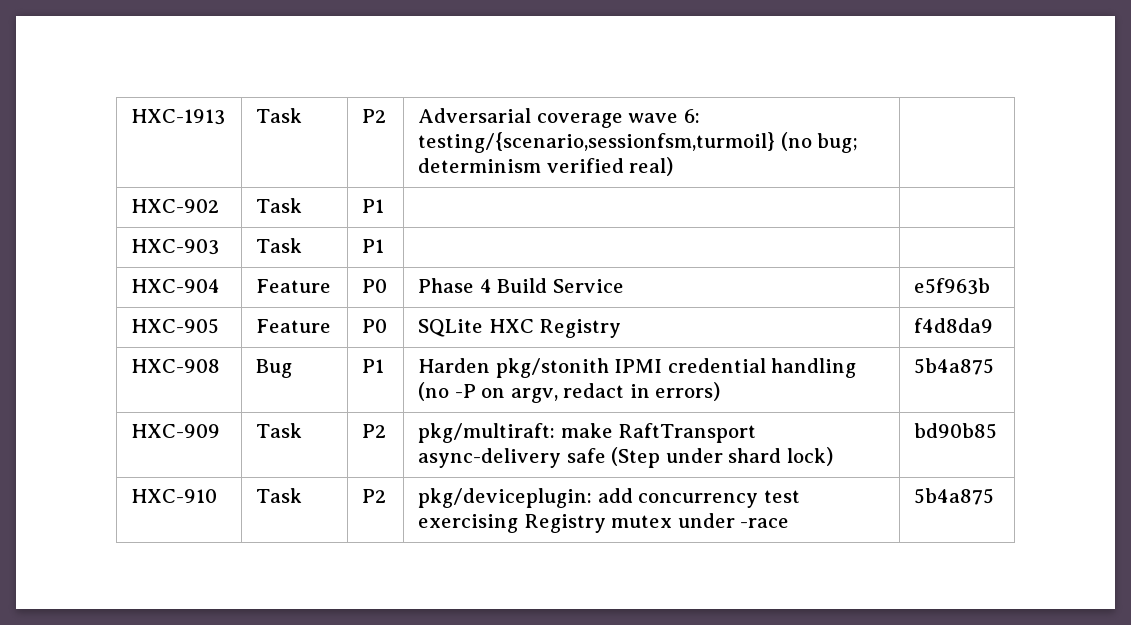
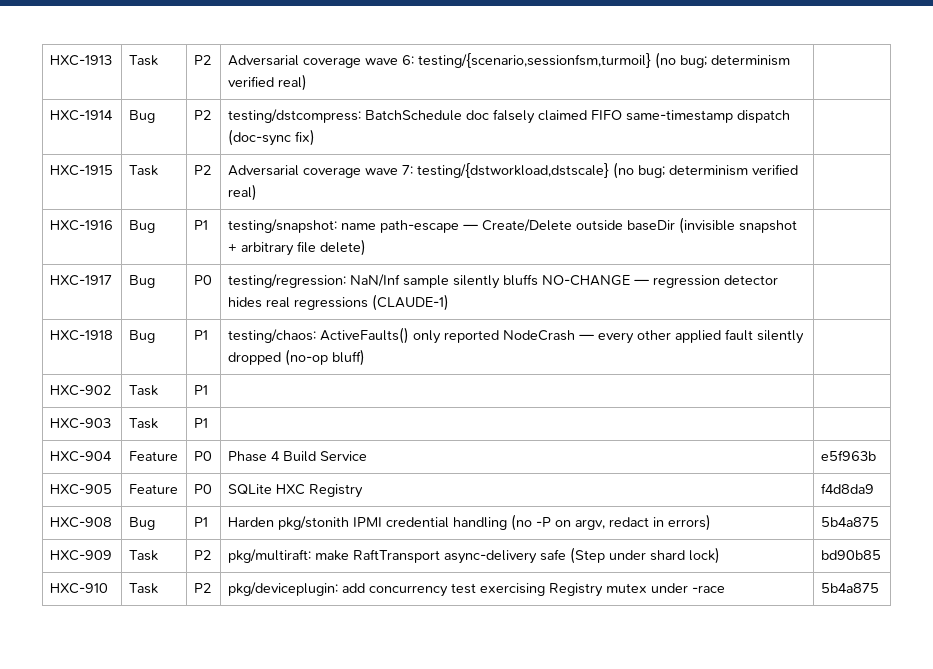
(674, 166) none -> [49,110,113,121] [128,110,155,123] [193,110,211,120] [227,109,790,124] [227,129,315,146] [49,165,113,176] [128,165,158,176] [193,165,211,175] [227,162,798,179] [227,184,257,201] [49,220,113,231] [128,220,155,233] [193,220,208,230] [227,217,797,234] [227,239,366,256] [49,275,112,286] [128,275,155,288] [193,275,212,285] [227,274,778,289] [227,294,449,311] [49,330,113,341] [128,330,155,343] [193,330,208,340] [227,327,804,344] [227,349,365,366] // HXC-1914 | Bug | P2 | testing/dstcompress: BatchSchedule doc falsely claimed FIFO same-timestamp dispatch (doc-sync fix) | // HXC-1915 | Task | P2 | Adversarial coverage wave 7: testing/{dstworkload,dstscale} (no bug; determinism verified real) | // HXC-1916 | Bug | P1 | testing/snapshot: name path-escape — Create/Delete outside baseDir (invisible snapshot + arbitrary file delete) | // HXC-1917 | Bug | P0 | testing/regression: NaN/Inf sample silently bluffs NO-CHANGE — regression detector hides real regressions (CLAUDE-1) | // HXC-1918 | Bug | P1 | testing/chaos: ActiveFaults() only reported NodeCrash — every other applied fault silently dropped (no-op bluff) |

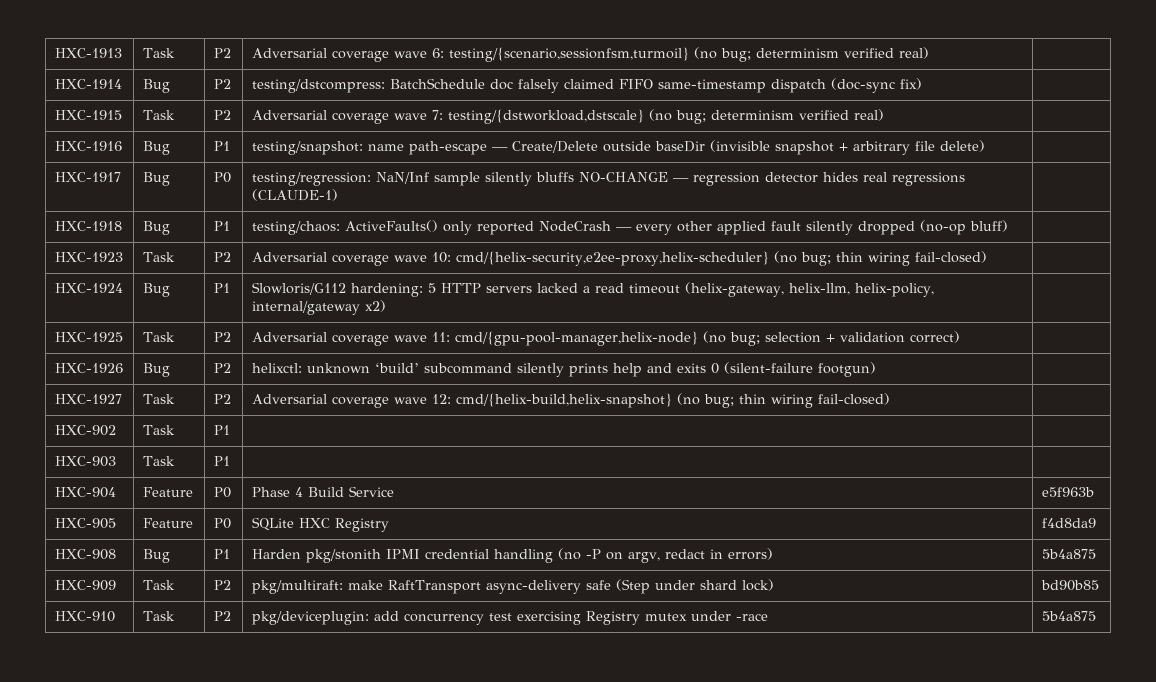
(365, 357) none -> [54,252,123,262] [142,252,175,262] [213,252,231,262] [251,251,987,266] [54,283,123,293] [142,283,170,297] [213,283,230,293] [251,282,934,297] [251,300,386,315] [54,332,123,342] [142,332,175,342] [213,332,231,342] [251,331,960,346] [54,363,123,373] [142,363,170,377] [213,363,231,373] [251,362,876,377] [54,394,122,404] [142,394,175,404] [213,394,231,404] [251,393,890,408] // HXC-1923 | Task | P2 | Adversarial coverage wave 10: cmd/{helix-security,e2ee-proxy,helix-scheduler} (no bug; thin wiring fail-closed) | // HXC-1924 | Bug | P1 | Slowloris/G112 hardening: 5 HTTP servers lacked a read timeout (helix-gateway, helix-llm, helix-policy, internal/gateway x2) | // HXC-1925 | Task | P2 | Adversarial coverage wave 11: cmd/{gpu-pool-manager,helix-node} (no bug; selection + validation correct) | // HXC-1926 | Bug | P2 | helixctl: unknown ‘build’ subcommand silently prints help and exits 0 (silent-failure footgun) | // HXC-1927 | Task | P2 | Adversarial coverage wave 12: cmd/{helix-build,helix-snapshot} (no bug; thin wiring fail-closed) |

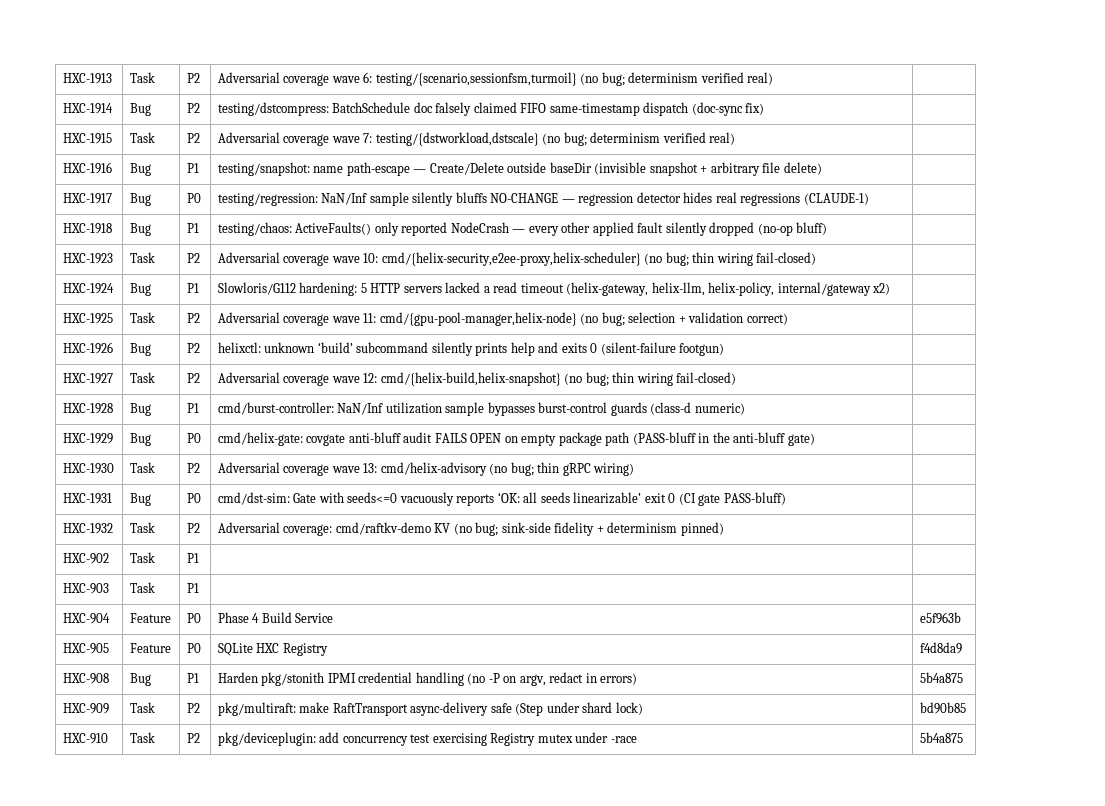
(890, 399) none -> [62,403,113,414] [129,403,151,416] [186,403,199,413] [217,402,745,416] [62,433,113,444] [129,433,151,446] [186,433,201,443] [217,432,815,446] [62,463,114,474] [129,462,155,473] [186,463,200,473] [217,462,635,476] [62,493,112,504] [129,493,151,506] [186,493,201,503] [217,492,786,506] [62,523,113,534] [129,522,155,533] [186,523,200,533] [217,522,724,536] // HXC-1928 | Bug | P1 | cmd/burst-controller: NaN/Inf utilization sample bypasses burst-control guards (class-d numeric) | // HXC-1929 | Bug | P0 | cmd/helix-gate: covgate anti-bluff audit FAILS OPEN on empty package path (PASS-bluff in the anti-bluff gate) | // HXC-1930 | Task | P2 | Adversarial coverage wave 13: cmd/helix-advisory (no bug; thin gRPC wiring) | // HXC-1931 | Bug | P0 | cmd/dst-sim: Gate with seeds<=0 vacuously reports ‘OK: all seeds linearizable’ exit 0 (CI gate PASS-bluff) | // HXC-1932 | Task | P2 | Adversarial coverage: cmd/raftkv-demo KV (no bug; sink-side fidelity + determinism pinned) |

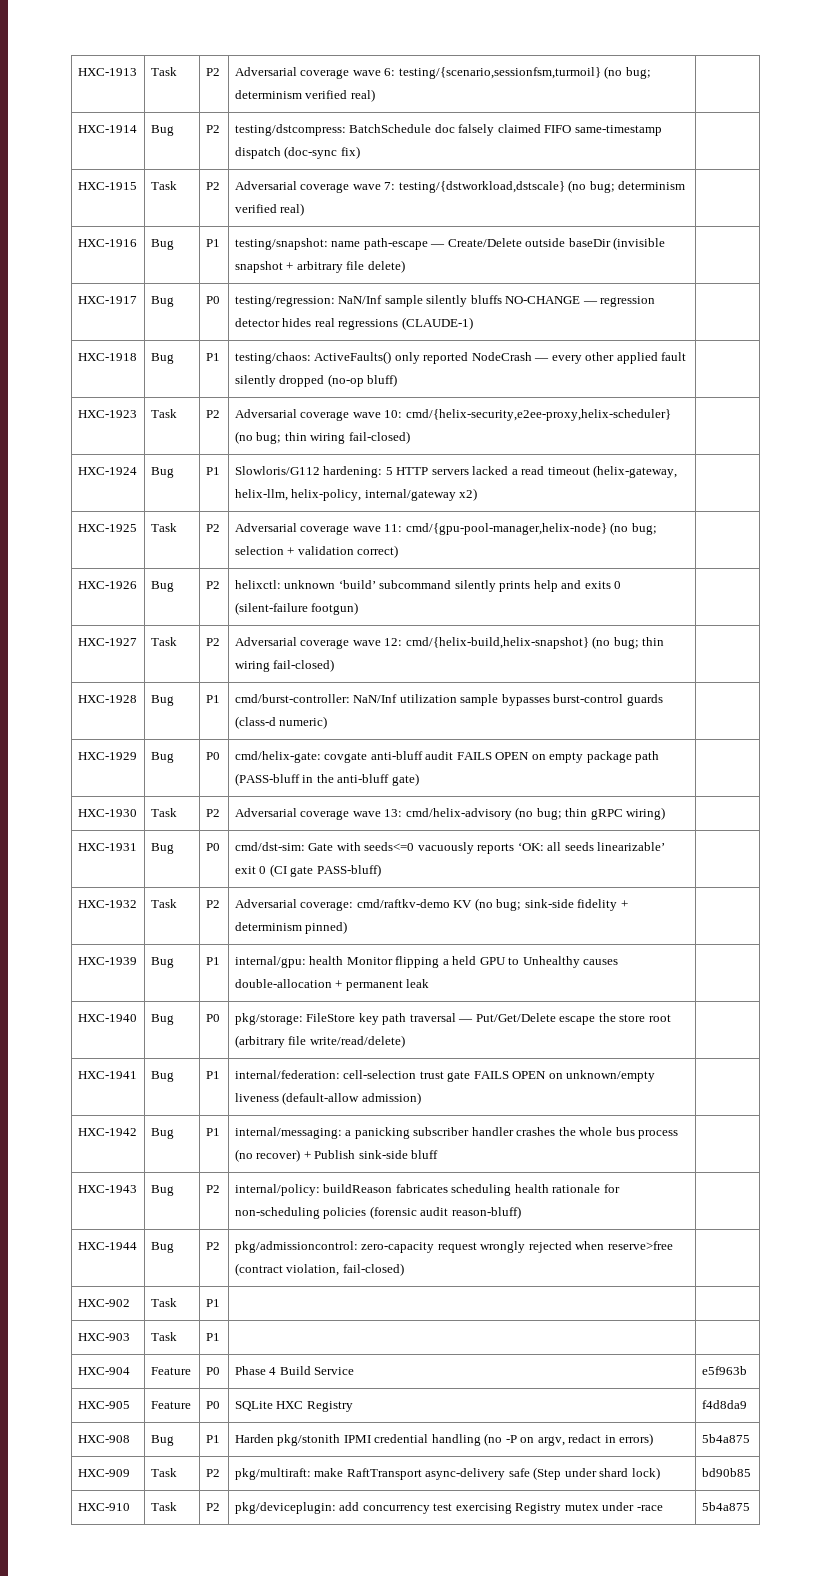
(724, 529) none -> [77,957,137,965] [150,957,174,968] [205,957,220,965] [234,956,619,968] [234,979,430,991] [77,1014,137,1022] [150,1014,174,1025] [205,1014,220,1022] [234,1013,671,1025] [234,1035,405,1048] [77,1071,137,1079] [150,1071,174,1082] [205,1071,220,1079] [234,1070,656,1082] [234,1092,421,1105] [77,1128,137,1136] [150,1128,174,1139] [205,1128,220,1136] [234,1127,679,1139] [234,1149,439,1162] [77,1185,137,1193] [150,1185,174,1196] [205,1185,220,1193] [234,1184,620,1196] [234,1206,521,1219] [77,1242,137,1250] [150,1242,174,1253] [205,1242,220,1250] [234,1241,673,1253] [234,1263,404,1276] // HXC-1939 | Bug | P1 | internal/gpu: health Monitor flipping a held GPU to Unhealthy causes double-allocation + permanent leak | // HXC-1940 | Bug | P0 | pkg/storage: FileStore key path traversal — Put/Get/Delete escape the store root (arbitrary file write/read/delete) | // HXC-1941 | Bug | P1 | internal/federation: cell-selection trust gate FAILS OPEN on unknown/empty liveness (default-allow admission) | // HXC-1942 | Bug | P1 | internal/messaging: a panicking subscriber handler crashes the whole bus process (no recover) + Publish sink-side bluff | // HXC-1943 | Bug | P2 | internal/policy: buildReason fabricates scheduling health rationale for non-scheduling policies (forensic audit reason-bluff) | // HXC-1944 | Bug | P2 | pkg/admissioncontrol: zero-capacity request wrongly rejected when reserve>free (contract violation, fail-closed) |

